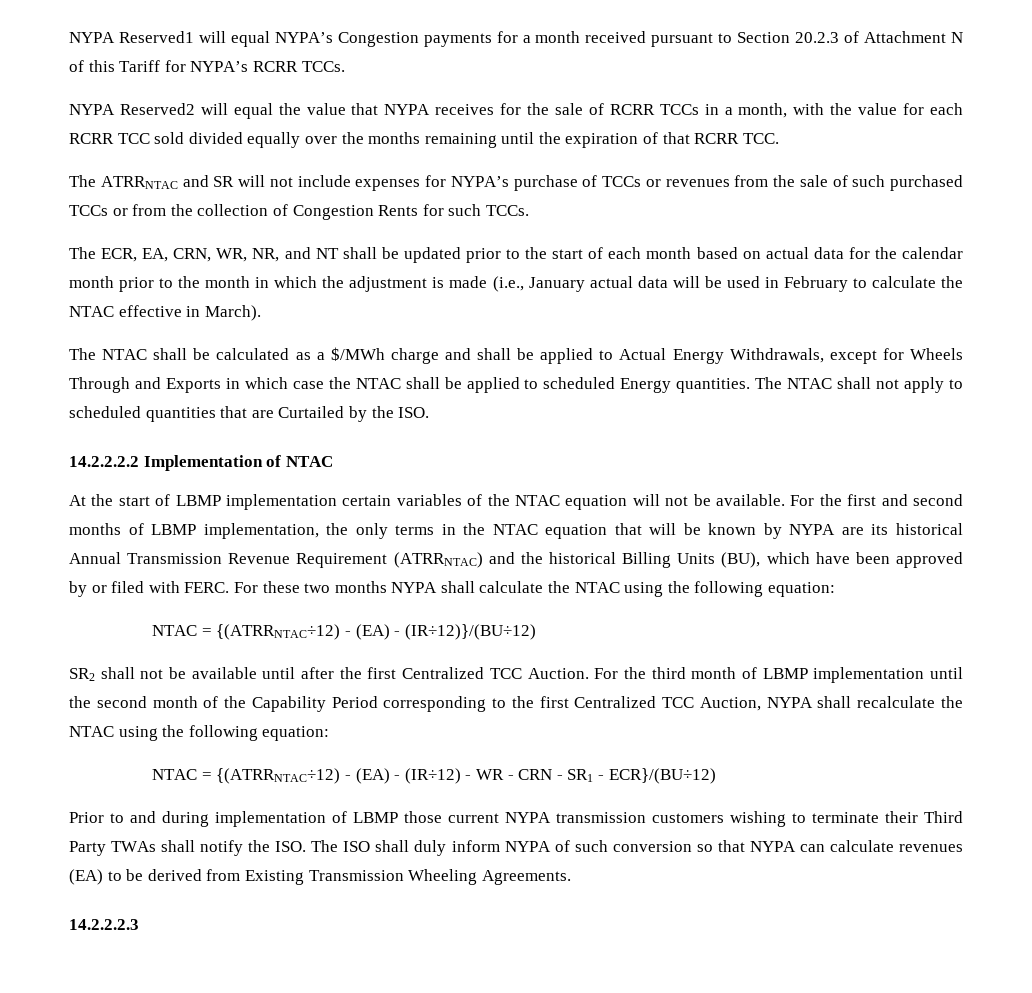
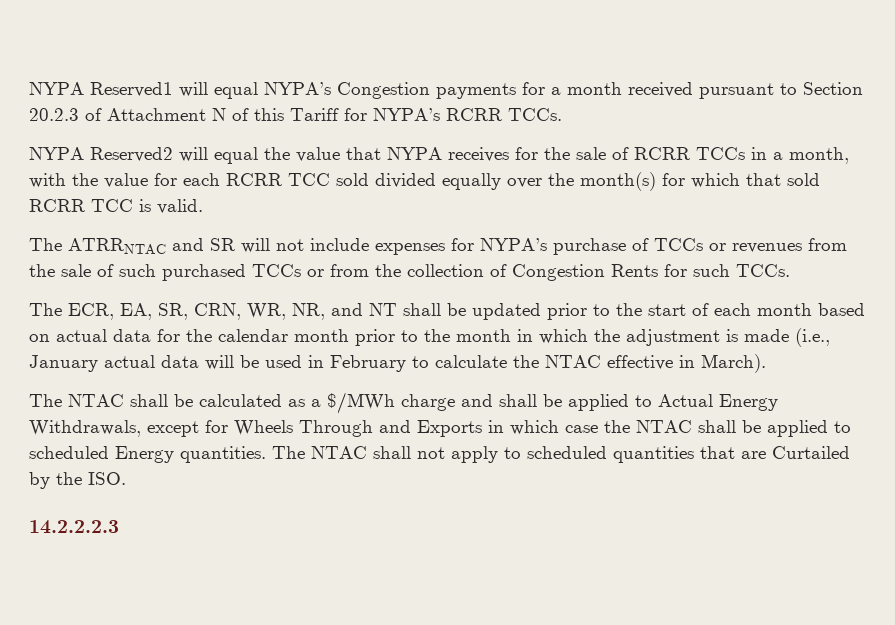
[368,132,779,148] months remaining until the expiration of that RCRR TCC. -> [580,172,820,191] [29,199,203,214] month(s) for which that sold RCRR TCC is valid.
(169, 255) none -> [158,303,188,320] SR,
[69,455,333,471] [69,494,963,510] [69,523,963,539] [69,552,963,568] [69,581,836,597] [152,624,536,640] [69,667,964,683] [69,696,963,712] [69,725,330,741] [152,768,716,784] [69,811,963,827] [69,840,963,856] [69,869,571,885] // 14.2.2.2.2 Implementation of NTAC // At the start of LBMP implementation certain variables of the NTAC equation will not be available. For the first and second months of LBMP implementation, the only terms in the NTAC equation that will be known by NYPA are its historical Annual Transmission Revenue Requirement (ATRRNTAC) and the historical Billing Units (BU), which have been approved by or filed with FERC. For these two months NYPA shall calculate the NTAC using the following equation: // NTAC = {(ATRRNTAC÷12) - (EA) - (IR÷12)}/(BU÷12) // SR2 shall not be available until after the first Centralized TCC Auction. For the third month of LBMP implementation until the second month of the Capability Period corresponding to the first Centralized TCC Auction, NYPA shall recalculate the NTAC using the following equation: // NTAC = {(ATRRNTAC÷12) - (EA) - (IR÷12) - WR - CRN - SR1 - ECR}/(BU÷12) // Prior to and during implementation of LBMP those current NYPA transmission customers wishing to terminate their Third Party TWAs shall notify the ISO. The ISO shall duly inform NYPA of such conversion so that NYPA can calculate revenues (EA) to be derived from Existing Transmission Wheeling Agreements. -> (126, 478) none

